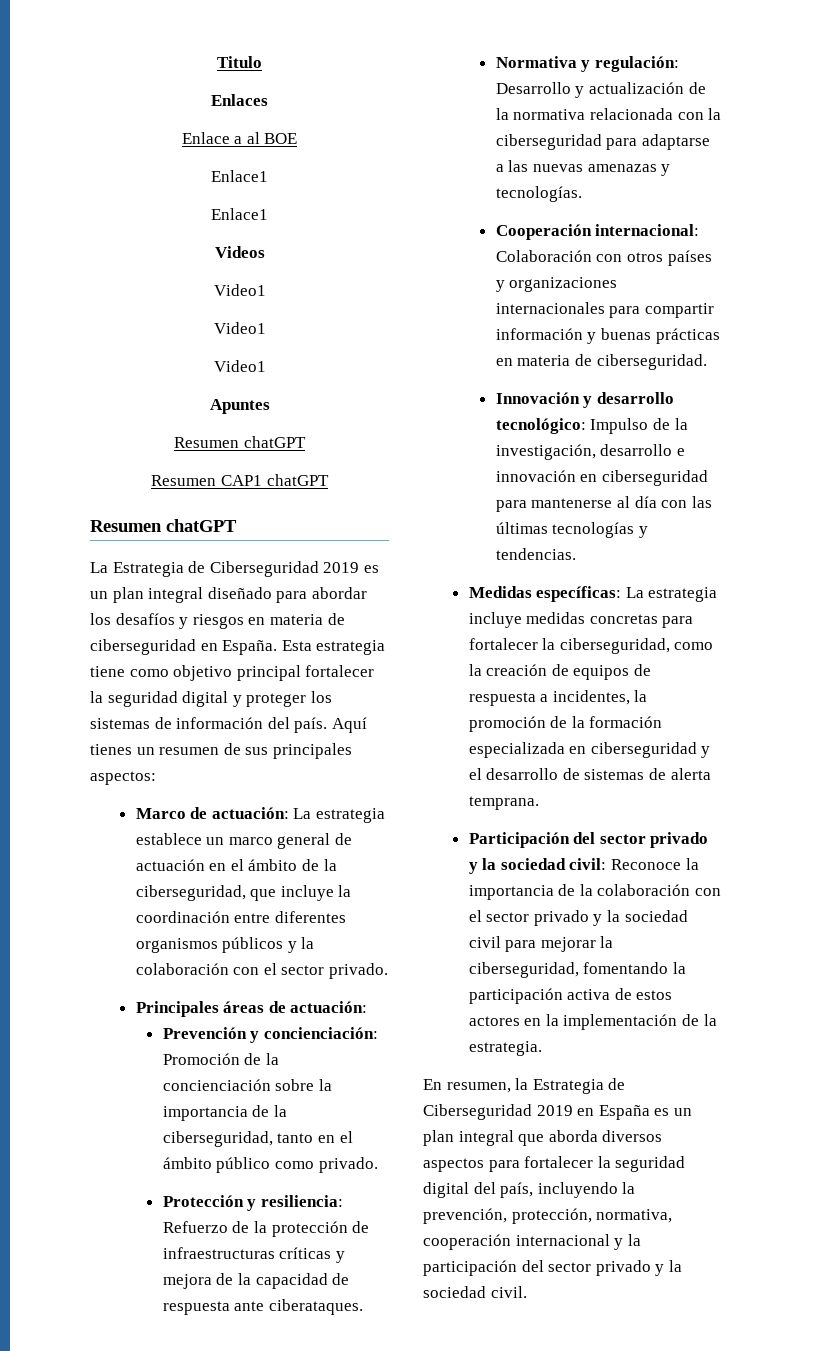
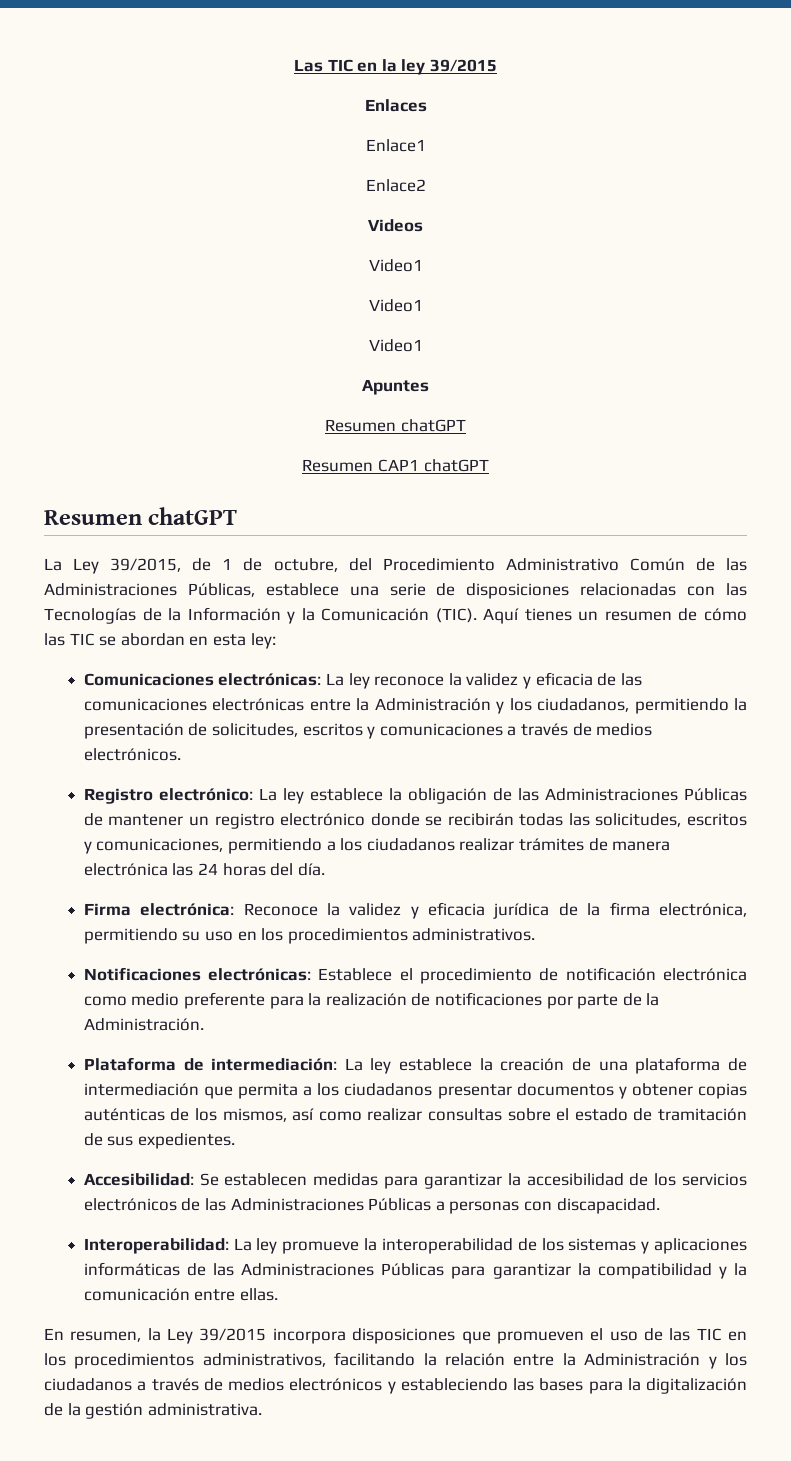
[217,56,262,68] [211,94,268,106] [181,132,298,144] [211,170,268,182] [211,208,268,220] Titulo // Enlaces // Enlace a al BOE // Enlace1 // Enlace1 -> [294,59,497,75] [364,99,427,112] [365,139,426,152] [365,179,426,192] Las TIC en la ley 39/2015 // Enlaces // Enlace1 // Enlace2
[112,561,379,577] [90,587,367,603] [90,613,345,629] [90,639,386,655] [90,665,375,681] [90,691,332,707] [90,717,328,733] Estrategia de Ciberseguridad 2019 es un plan integral diseñado para abordar los desafíos y riesgos en materia de ciberseguridad en España. Esta estrategia tiene como objetivo principal fortalecer la seguridad digital y proteger los sistemas de información del país. -> [73,558,747,574] [44,583,747,599] [44,607,477,624] Ley 39/2015, de 1 de octubre, del Procedimiento Administrativo Común de las Administraciones Públicas, establece una serie de disposiciones relacionadas con las Tecnologías de la Información y la Comunicación (TIC).
[245,743,352,759] [90,771,156,785] [135,807,386,823] [135,833,353,849] [135,859,337,871] [135,885,352,901] [135,911,346,923] [135,937,315,953] [135,963,389,979] [135,1001,368,1017] [162,1027,378,1043] [162,1053,279,1065] [162,1079,332,1091] [162,1105,287,1121] [162,1131,353,1147] [162,1157,378,1173] [162,1195,343,1211] [162,1221,370,1237] [162,1247,345,1263] [162,1273,350,1289] [162,1299,363,1315] [495,56,679,72] [495,82,706,98] [495,108,722,120] [495,134,710,150] [495,160,671,176] [495,186,582,202] [495,224,700,240] [495,250,712,266] [495,277,618,292] [495,302,714,318] [495,328,720,344] [495,354,707,370] [495,392,674,408] [495,418,688,434] [495,444,685,460] [495,470,708,486] [495,496,712,512] [495,522,648,538] [495,548,576,560] [468,586,718,602] [468,612,694,628] [468,638,714,654] [468,664,652,680] [468,690,648,706] [468,716,663,732] [468,742,711,758] [468,768,711,780] [468,796,539,810] [468,832,709,848] [468,858,699,874] [468,884,722,900] [468,910,688,926] [468,936,614,952] [468,962,686,978] [468,988,673,1004] [468,1014,717,1030] [468,1041,542,1056] [423,1078,626,1094] [423,1104,692,1120] [423,1130,663,1146] [423,1156,686,1172] [423,1182,636,1198] [423,1208,673,1224] [423,1234,641,1250] [423,1260,682,1276] [423,1286,527,1298] sus principales aspectos: // Marco de actuación: La estrategia establece un marco general de actuación en el ámbito de la ciberseguridad, que incluye la coordinación entre diferentes organismos públicos y la colaboración con el sector privado. // Principales áreas de actuación: // Prevención y concienciación: Promoción de la concienciación sobre la importancia de la ciberseguridad, tanto en el ámbito público como privado. // Protección y resiliencia: Refuerzo de la protección de infraestructuras críticas y mejora de la capacidad de respuesta ante ciberataques. // Normativa y regulación: Desarrollo y actualización de la normativa relacionada con la ciberseguridad para adaptarse a las nuevas amenazas y tecnologías. // Cooperación internacional: Colaboración con otros países y organizaciones internacionales para compartir información y buenas prácticas en materia de ciberseguridad. // Innovación y desarrollo tecnológico: Impulso de la investigación, desarrollo e innovación en ciberseguridad para mantenerse al día con las últimas tecnologías y tendencias. // Medidas específicas: La estrategia incluye medidas concretas para fortalecer la ciberseguridad, como la creación de equipos de respuesta a incidentes, la promoción de la formación especializada en ciberseguridad y el desarrollo de sistemas de alerta temprana. // Participación del sector privado y la sociedad civil: Reconoce la importancia de la colaboración con el sector privado y la sociedad civil para mejorar la ciberseguridad, fomentando la participación activa de estos actores en la implementación de la estrategia. // En resumen, la Estrategia de Ciberseguridad 2019 en España es un plan integral que aborda diversos aspectos para fortalecer la seguridad digital del país, incluyendo la prevención, protección, normativa, cooperación internacional y la participación del sector privado y la sociedad civil. -> [704,608,747,621] [44,633,276,649] [83,672,642,689] [83,698,747,714] [83,723,653,739] [83,748,181,761] [83,788,747,804] [83,813,747,829] [83,838,671,854] [83,863,325,876] [83,902,748,919] [83,928,536,944] [83,967,747,984] [83,992,660,1009] [83,1018,204,1031] [83,1057,747,1074] [83,1083,747,1099] [83,1108,747,1122] [83,1133,236,1149] [83,1173,747,1189] [83,1198,660,1214] [83,1238,747,1254] [83,1262,747,1279] [83,1288,279,1301] [44,1328,748,1344] [44,1352,747,1369] [44,1378,747,1394] [44,1403,262,1419] cómo las TIC se abordan en esta ley: // Comunicaciones electrónicas: La ley reconoce la validez y eficacia de las comunicaciones electrónicas entre la Administración y los ciudadanos, permitiendo la presentación de solicitudes, escritos y comunicaciones a través de medios electrónicos. // Registro electrónico: La ley establece la obligación de las Administraciones Públicas de mantener un registro electrónico donde se recibirán todas las solicitudes, escritos y comunicaciones, permitiendo a los ciudadanos realizar trámites de manera electrónica las 24 horas del día. // Firma electrónica: Reconoce la validez y eficacia jurídica de la firma electrónica, permitiendo su uso en los procedimientos administrativos. // Notificaciones electrónicas: Establece el procedimiento de notificación electrónica como medio preferente para la realización de notificaciones por parte de la Administración. // Plataforma de intermediación: La ley establece la creación de una plataforma de intermediación que permita a los ciudadanos presentar documentos y obtener copias auténticas de los mismos, así como realizar consultas sobre el estado de tramitación de sus expedientes. // Accesibilidad: Se establecen medidas para garantizar la accesibilidad de los servicios electrónicos de las Administraciones Públicas a personas con discapacidad. // Interoperabilidad: La ley promueve la interoperabilidad de los sistemas y aplicaciones informáticas de las Administraciones Públicas para garantizar la compatibilidad y la comunicación entre ellas. // En resumen, la Ley 39/2015 incorpora disposiciones que promueven el uso de las TIC en los procedimientos administrativos, facilitando la relación entre la Administración y los ciudadanos a través de medios electrónicos y estableciendo las bases para la digitalización de la gestión administrativa.

